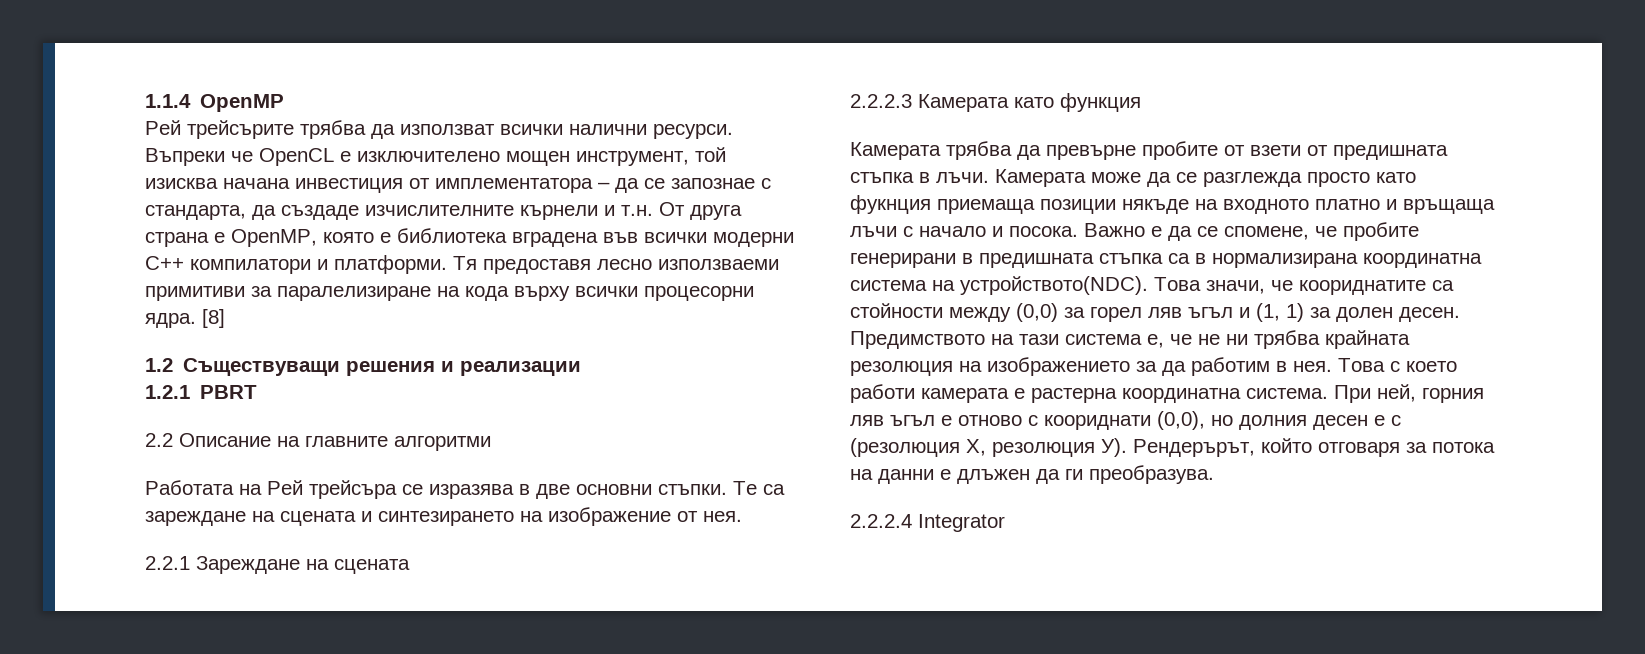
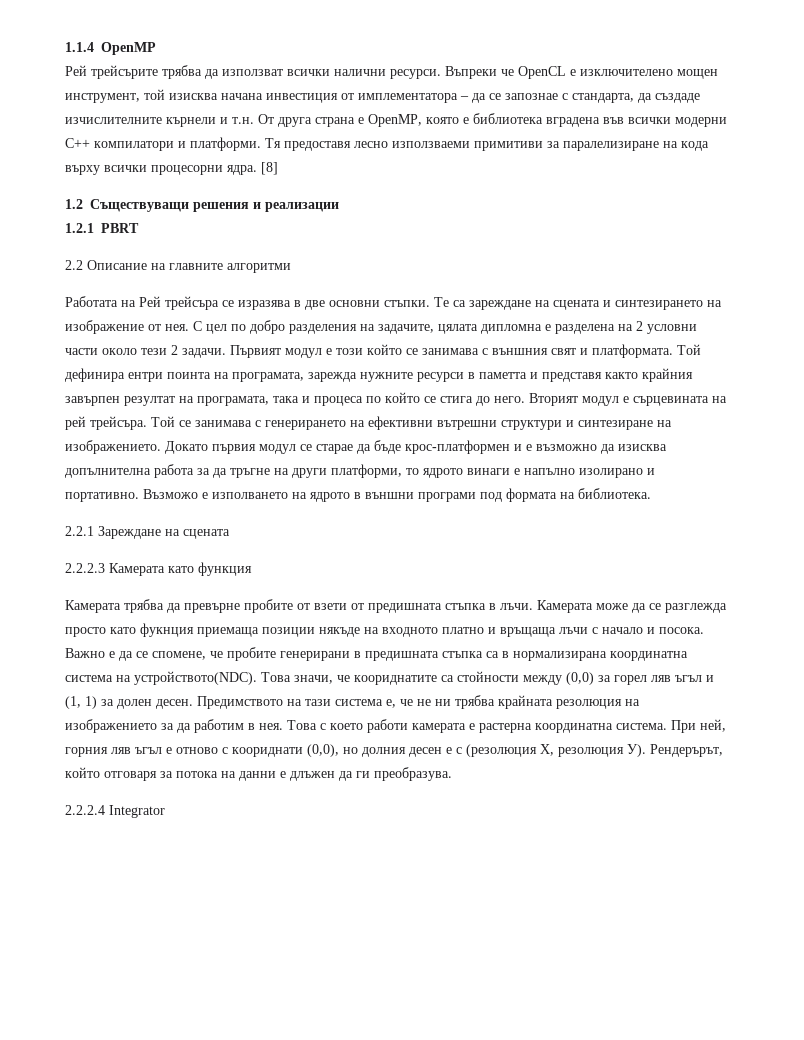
(742, 516) none -> [193,320,697,334] [65,344,701,358] [65,368,693,382] [65,392,727,406] [65,416,672,430] [65,440,667,454] [65,464,655,478] [65,488,651,502] С цел по добро разделения на задачите, цялата дипломна е разделена на 2 условни части около тези 2 задачи. Първият модул е този който се занимава с външния свят и платформата. Той дефинира ентри поинта на програмата, зарежда нужните ресурси в паметта и представя както крайния завърпен резултат на програмата, така и процеса по който се стига до него. Вторият модул е сърцевината на рей трейсъра. Той се занимава с генерирането на ефективни вътрешни структури и синтезиране на изображението. Докато първия модул се старае да бъде крос-платформен и е възможно да изисква допълнителна работа за да тръгне на други платформи, то ядрото винаги е напълно изолирано и портативно. Възможо е изполването на ядрото в външни програми под формата на библиотека.

